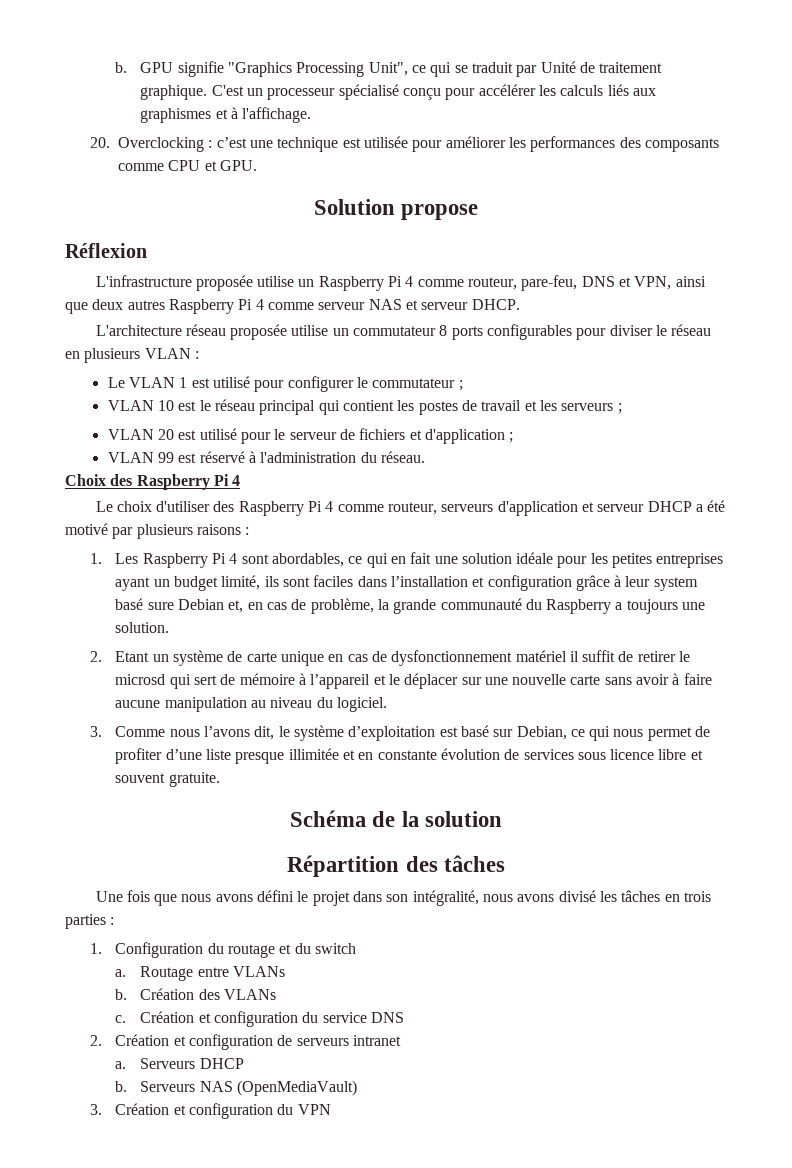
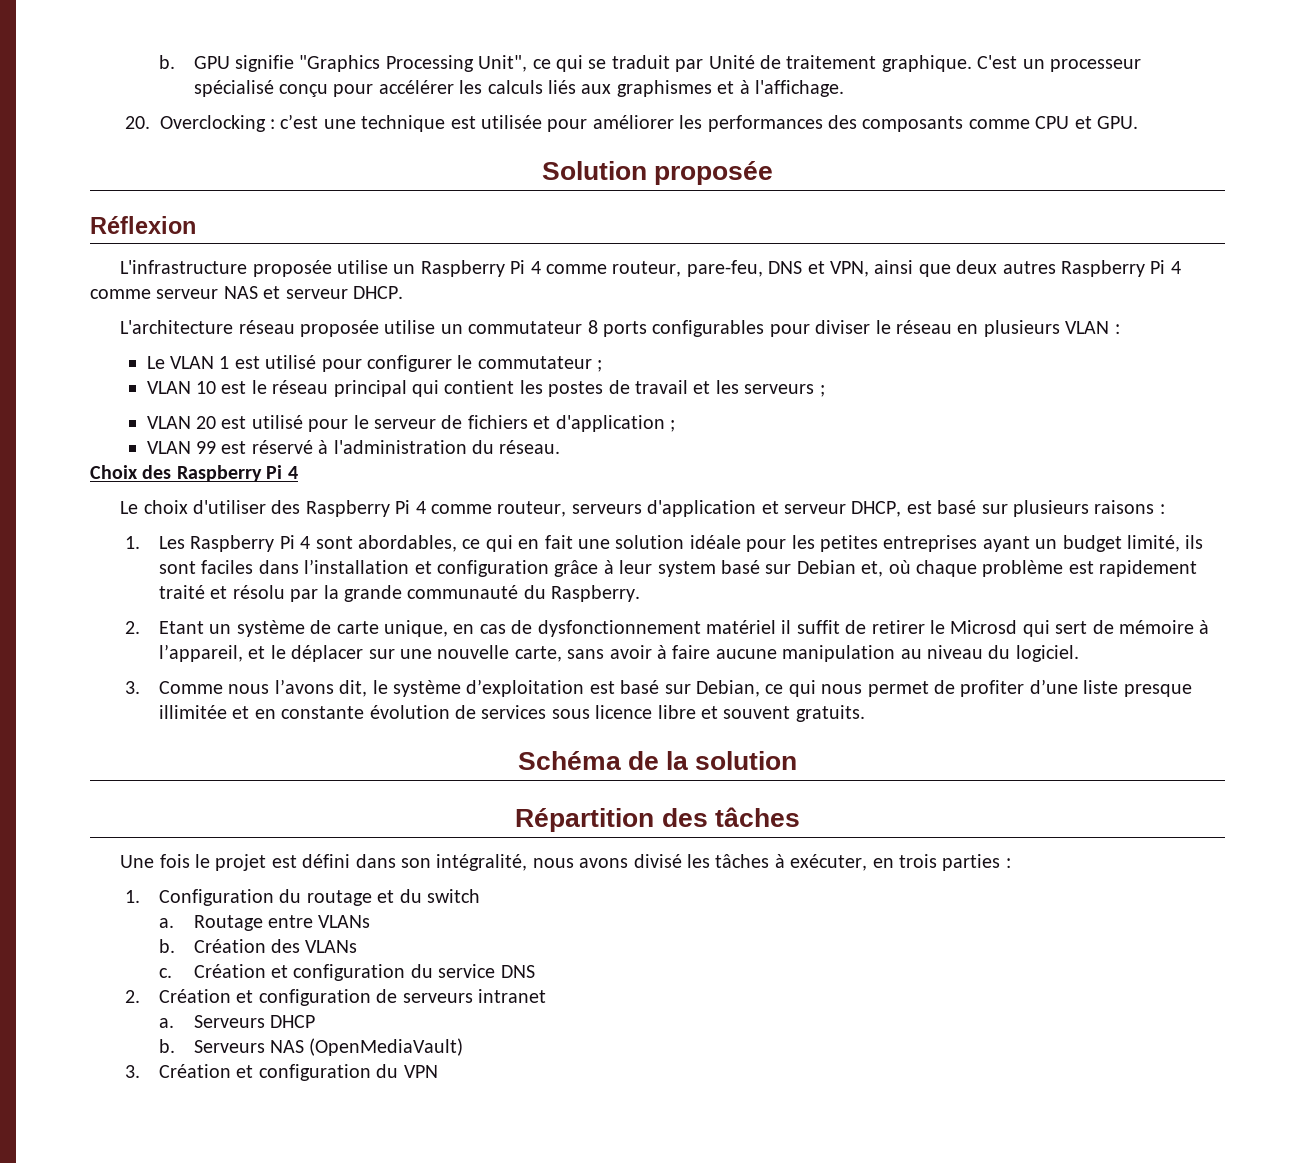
[401,204,479,220] propose -> [654,161,774,185] proposée
[647,500,726,512] [65,523,134,539] DHCP a été motivé par -> [851,500,1008,517] DHCP, est basé sur
[147,602,174,610] sure -> [765,564,792,574] sur
[247,598,706,614] [115,622,170,633] en cas de problème, la grande communauté du Raspberry a toujours une solution. -> [888,560,1198,577] [159,585,641,602] où chaque problème est rapidement traité et résolu par la grande communauté du Raspberry.
[280,651,324,666] unique -> [384,620,449,637] unique,
[115,674,166,685] microsd -> [950,620,1018,634] Microsd
[310,674,371,689] l’appareil -> [159,644,244,662] l’appareil,
[570,675,601,685] carte -> [514,646,562,662] carte,
[168,772,220,787] gratuite. -> [795,705,865,722] gratuits.
[154,890,350,906] que nous avons défini le projet -> [195,854,351,871] le projet est défini
(661, 896) none -> [774,854,868,871] à exécuter,

